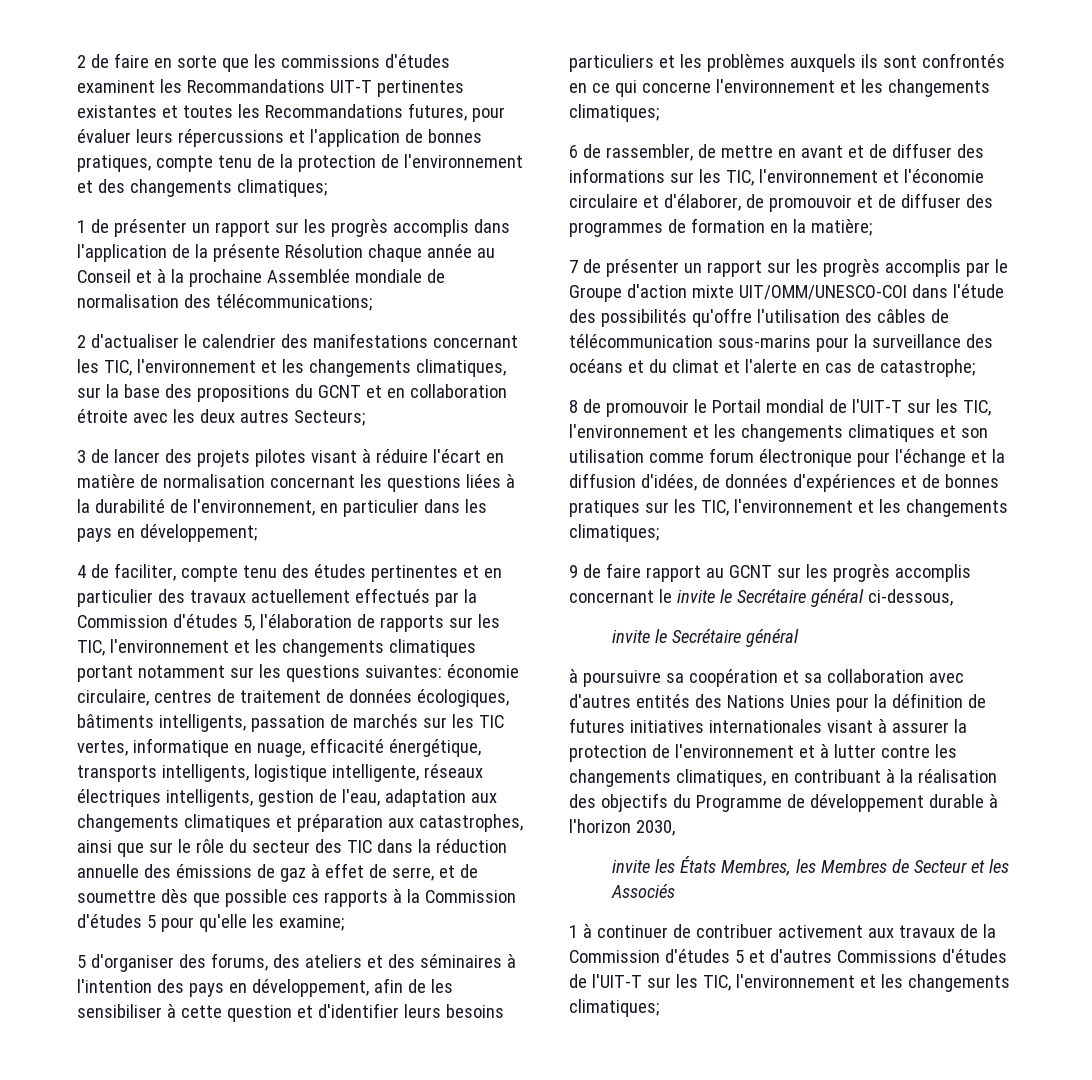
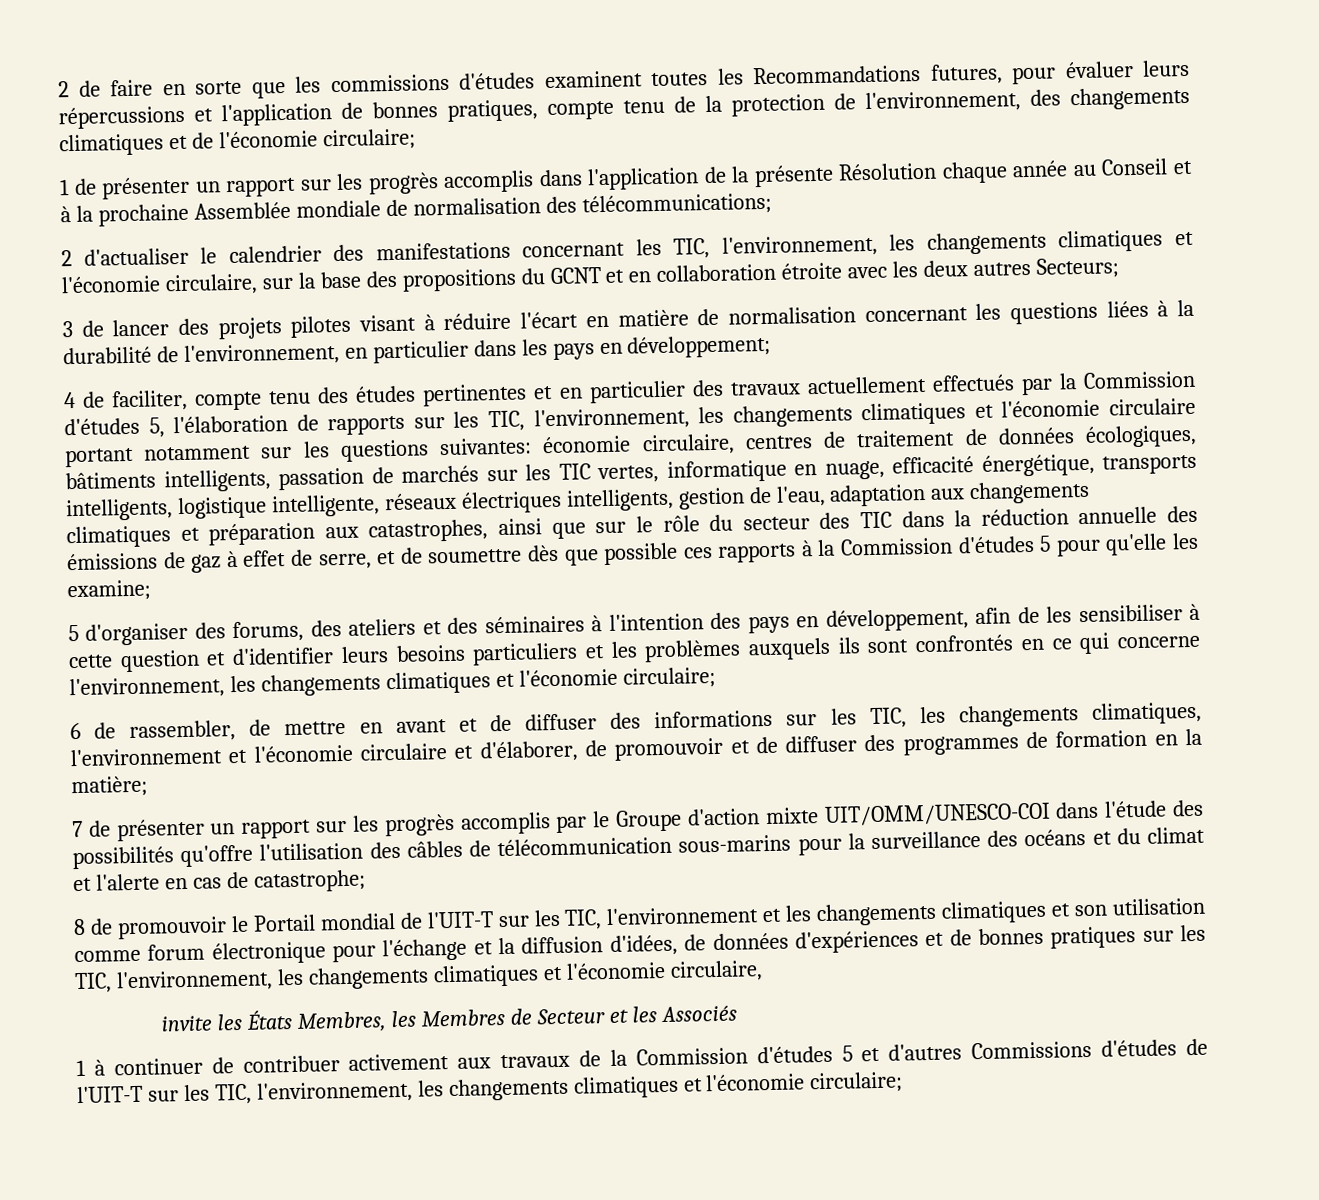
[159,79,464,97] [77,105,178,118] les Recommandations UIT-T pertinentes existantes et -> (643, 79) none
[403,154,523,168] [77,179,327,197] l'environnement et des changements climatiques; -> [865,86,1190,114] [59,128,416,157] l'environnement, des changements climatiques et de l'économie circulaire;
[136,359,506,377] l'environnement et les changements climatiques, -> [721,229,1194,258] [61,273,258,296] l'environnement, les changements climatiques et l'économie circulaire,
[109,639,476,657] l'environnement et les changements climatiques -> [533,397,1196,431] l'environnement, les changements climatiques et l'économie circulaire
[715,79,990,97] [569,104,659,122] l'environnement et les changements climatiques; -> [69,666,716,700] l'environnement, les changements climatiques et l'économie circulaire;
(754, 178) none -> [919,701,1202,728] les changements climatiques,
[733,499,1008,517] [569,524,659,542] [569,563,971,582] [569,589,953,607] [612,629,800,647] [569,669,964,687] [569,693,986,712] [569,718,967,733] [569,744,957,762] [569,769,997,787] [569,793,998,812] [569,819,675,836] l'environnement et les changements climatiques; // 9 de faire rapport au GCNT sur les progrès accomplis concernant le invite le Secrétaire général ci-dessous, // invite le Secrétaire général // à poursuivre sa coopération et sa collaboration avec d'autres entités des Nations Unies pour la définition de futures initiatives internationales visant à assurer la protection de l'environnement et à lutter contre les changements climatiques, en contribuant à la réalisation des objectifs du Programme de développement durable à l'horizon 2030, -> [115,960,763,993] l'environnement, les changements climatiques et l'économie circulaire,
[735,974,1010,992] [569,999,659,1017] l'environnement et les changements climatiques; -> [256,1071,904,1104] l'environnement, les changements climatiques et l'économie circulaire;

